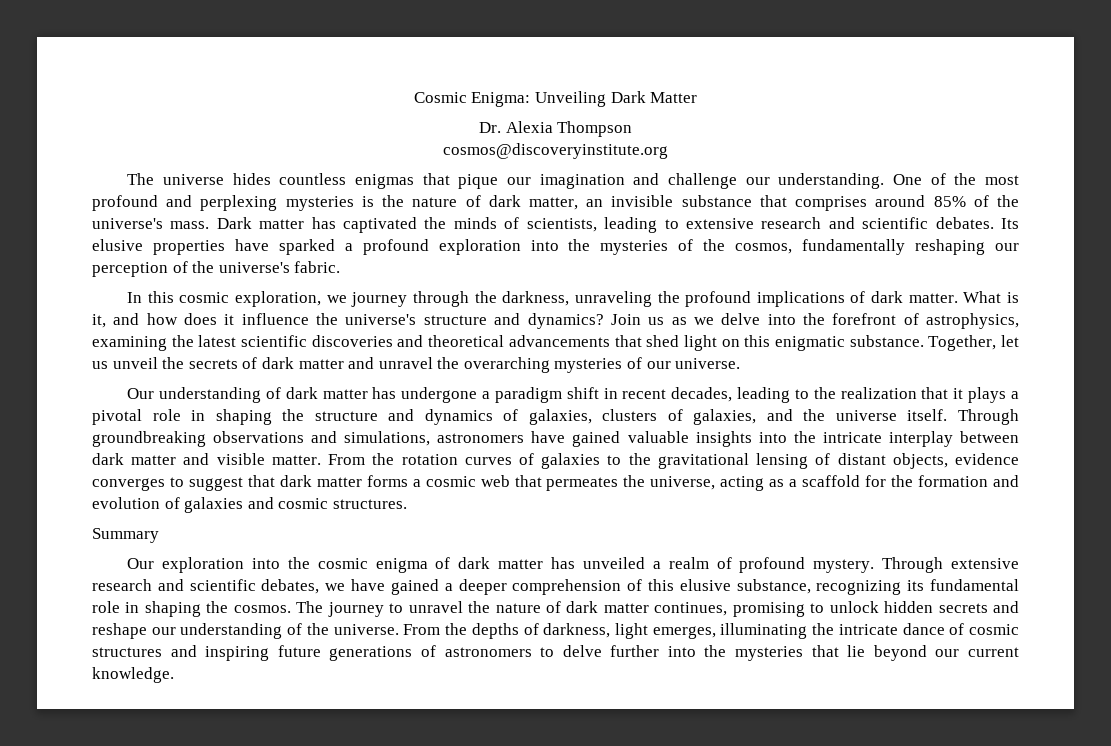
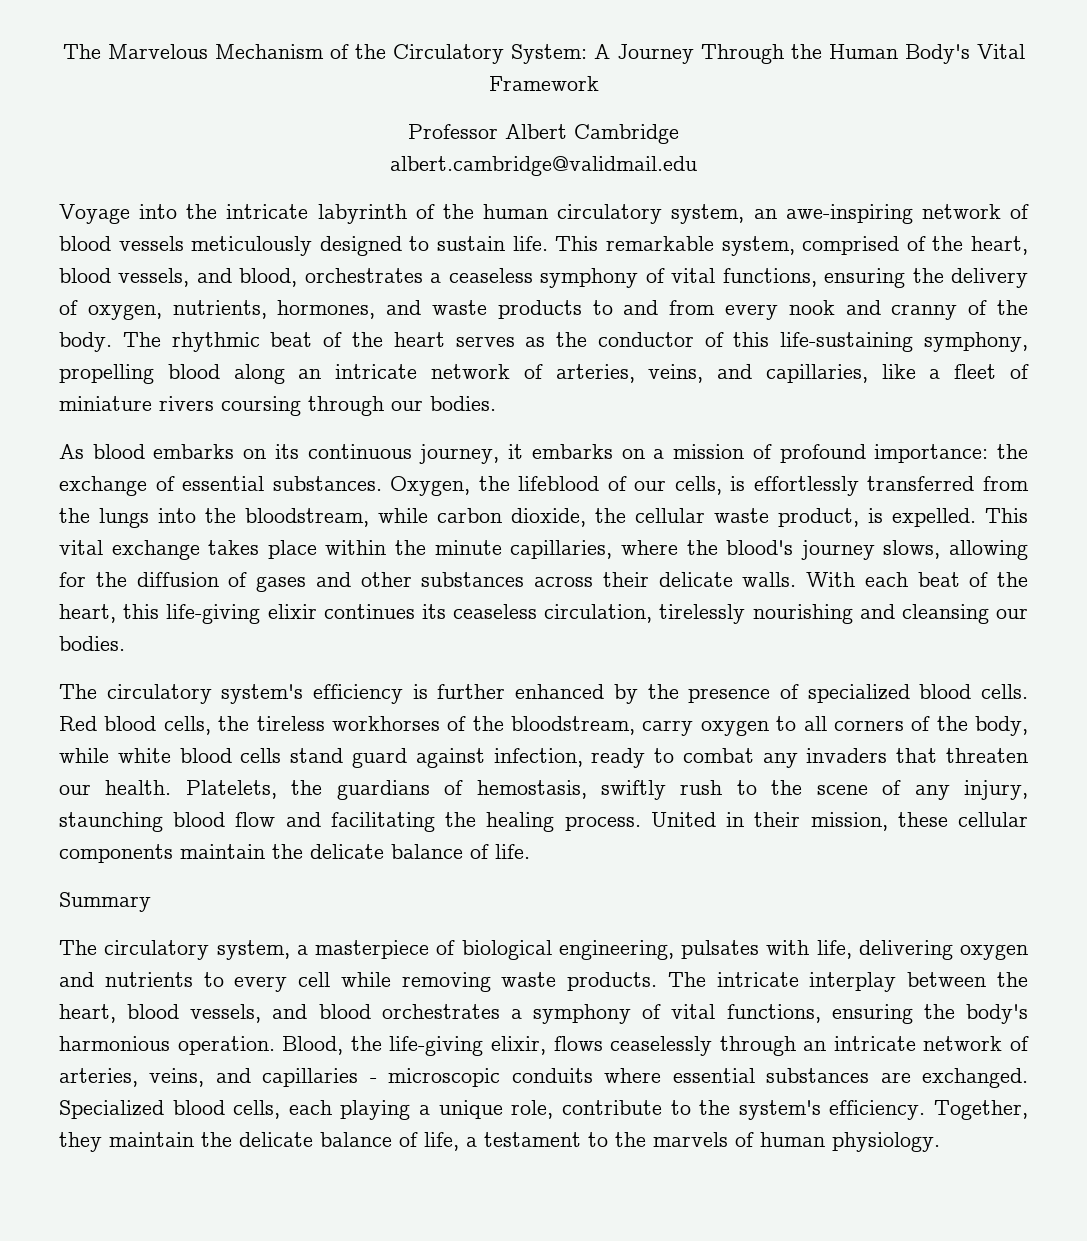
[413,91,698,107] [478,121,633,137] [443,143,668,159] [127,173,1020,189] [92,195,1019,211] [92,217,1019,233] [92,239,1019,255] [92,261,341,277] [127,291,1020,307] [92,313,1020,329] [92,335,1019,351] [92,357,741,373] [127,387,1019,403] [92,409,1019,425] [92,431,1020,447] [92,453,1019,469] [92,475,1020,491] [92,497,407,513] [92,528,159,543] [127,557,1020,573] [92,579,1019,595] [92,601,1020,617] [92,623,1019,639] [92,645,1020,661] [92,667,174,683] Cosmic Enigma: Unveiling Dark Matter // Dr. Alexia Thompson // cosmos@discoveryinstitute.org // The universe hides countless enigmas that pique our imagination and challenge our understanding. One of the most profound and perplexing mysteries is the nature of dark matter, an invisible substance that comprises around 85% of the universe's mass. Dark matter has captivated the minds of scientists, leading to extensive research and scientific debates. Its elusive properties have sparked a profound exploration into the mysteries of the cosmos, fundamentally reshaping our perception of the universe's fabric. // In this cosmic exploration, we journey through the darkness, unraveling the profound implications of dark matter. What is it, and how does it influence the universe's structure and dynamics? Join us as we delve into the forefront of astrophysics, examining the latest scientific discoveries and theoretical advancements that shed light on this enigmatic substance. Together, let us unveil the secrets of dark matter and unravel the overarching mysteries of our universe. // Our understanding of dark matter has undergone a paradigm shift in recent decades, leading to the realization that it plays a pivotal role in shaping the structure and dynamics of galaxies, clusters of galaxies, and the universe itself. Through groundbreaking observations and simulations, astronomers have gained valuable insights into the intricate interplay between dark matter and visible matter. From the rotation curves of galaxies to the gravitational lensing of distant objects, evidence converges to suggest that dark matter forms a cosmic web that permeates the universe, acting as a scaffold for the formation and evolution of galaxies and cosmic structures. // Summary // Our exploration into the cosmic enigma of dark matter has unveiled a realm of profound mystery. Through extensive research and scientific debates, we have gained a deeper comprehension of this elusive substance, recognizing its fundamental role in shaping the cosmos. The journey to unravel the nature of dark matter continues, promising to unlock hidden secrets and reshape our understanding of the universe. From the depths of darkness, light emerges, illuminating the intricate dance of cosmic structures and inspiring future generations of astronomers to delve further into the mysteries that lie beyond our current knowledge. -> [62,44,1025,64] [488,76,599,91] [408,124,679,144] [390,156,697,176] [59,204,1029,224] [59,236,1029,256] [59,268,1028,288] [59,300,1028,320] [59,332,1028,352] [59,364,1030,384] [59,396,496,416] [59,444,1029,464] [59,476,1029,496] [59,508,1028,528] [59,540,1029,560] [59,572,1028,592] [59,604,1028,624] [59,636,125,651] [59,684,1029,704] [59,716,1028,736] [59,748,1029,768] [59,780,1029,800] [59,812,1029,832] [59,844,530,863] [59,892,151,912] [59,940,1028,960] [59,972,1028,992] [59,1004,1029,1024] [59,1036,1029,1056] [59,1068,1028,1088] [59,1100,1029,1120] [59,1132,940,1152] The Marvelous Mechanism of the Circulatory System: A Journey Through the Human Body's Vital Framework // Professor Albert Cambridge // albert.cambridge@validmail.edu // Voyage into the intricate labyrinth of the human circulatory system, an awe-inspiring network of blood vessels meticulously designed to sustain life. This remarkable system, comprised of the heart, blood vessels, and blood, orchestrates a ceaseless symphony of vital functions, ensuring the delivery of oxygen, nutrients, hormones, and waste products to and from every nook and cranny of the body. The rhythmic beat of the heart serves as the conductor of this life-sustaining symphony, propelling blood along an intricate network of arteries, veins, and capillaries, like a fleet of miniature rivers coursing through our bodies. // As blood embarks on its continuous journey, it embarks on a mission of profound importance: the exchange of essential substances. Oxygen, the lifeblood of our cells, is effortlessly transferred from the lungs into the bloodstream, while carbon dioxide, the cellular waste product, is expelled. This vital exchange takes place within the minute capillaries, where the blood's journey slows, allowing for the diffusion of gases and other substances across their delicate walls. With each beat of the heart, this life-giving elixir continues its ceaseless circulation, tirelessly nourishing and cleansing our bodies. // The circulatory system's efficiency is further enhanced by the presence of specialized blood cells. Red blood cells, the tireless workhorses of the bloodstream, carry oxygen to all corners of the body, while white blood cells stand guard against infection, ready to combat any invaders that threaten our health. Platelets, the guardians of hemostasis, swiftly rush to the scene of any injury, staunching blood flow and facilitating the healing process. United in their mission, these cellular components maintain the delicate balance of life. // Summary // The circulatory system, a masterpiece of biological engineering, pulsates with life, delivering oxygen and nutrients to every cell while removing waste products. The intricate interplay between the heart, blood vessels, and blood orchestrates a symphony of vital functions, ensuring the body's harmonious operation. Blood, the life-giving elixir, flows ceaselessly through an intricate network of arteries, veins, and capillaries - microscopic conduits where essential substances are exchanged. Specialized blood cells, each playing a unique role, contribute to the system's efficiency. Together, they maintain the delicate balance of life, a testament to the marvels of human physiology.

